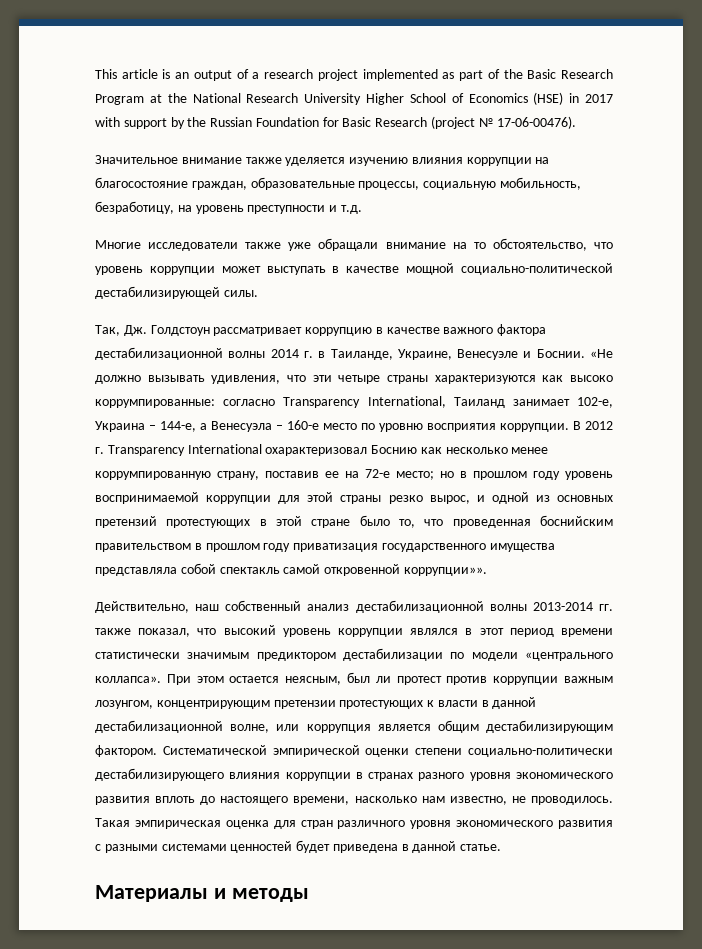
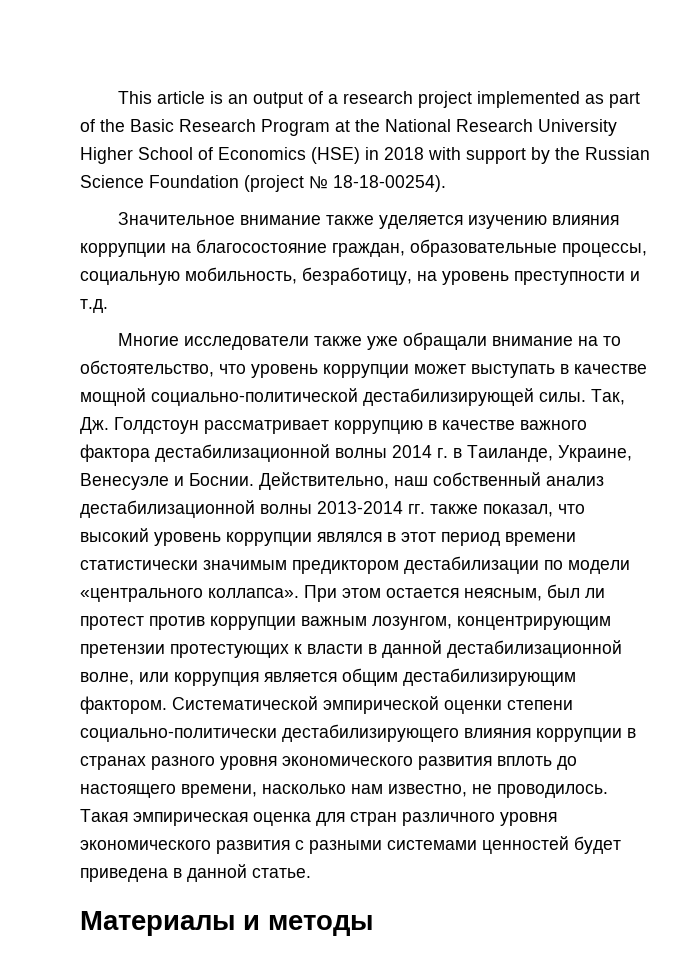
[584,94,613,103] 2017 -> [384,147,424,160] 2018
[255,117,428,127] Foundation for Basic Research -> [80,175,239,188] Science Foundation
[496,116,576,129] 17-06-00476). -> [333,175,446,192] 18-18-00254).
(258, 293) // -> (586, 397) none
[590,349,614,358] [95,375,613,384] [95,396,613,408] [95,420,613,432] [95,444,549,456] [95,469,613,480] [95,492,614,504] [95,515,613,528] [95,543,555,552] [95,563,487,576] «Не должно вызывать удивления, что эти четыре страны характеризуются как высоко коррумпированные: согласно Transparency International, Таиланд занимает 102-е, Украина – 144-е, а Венесуэла – 160-е место по уровню восприятия коррупции. В 2012 г. Transparency International охарактеризовал Боснию как несколько менее коррумпированную страну, поставив ее на 72-е место; но в прошлом году уровень воспринимаемой коррупции для этой страны резко вырос, и одной из основных претензий протестующих в этой стране было то, что проведенная боснийским правительством в прошлом году приватизация государственного имущества представляла собой спектакль самой откровенной коррупции»». // -> (254, 479) none

